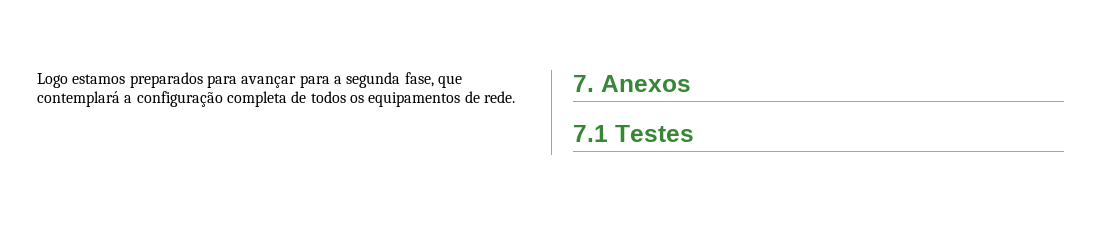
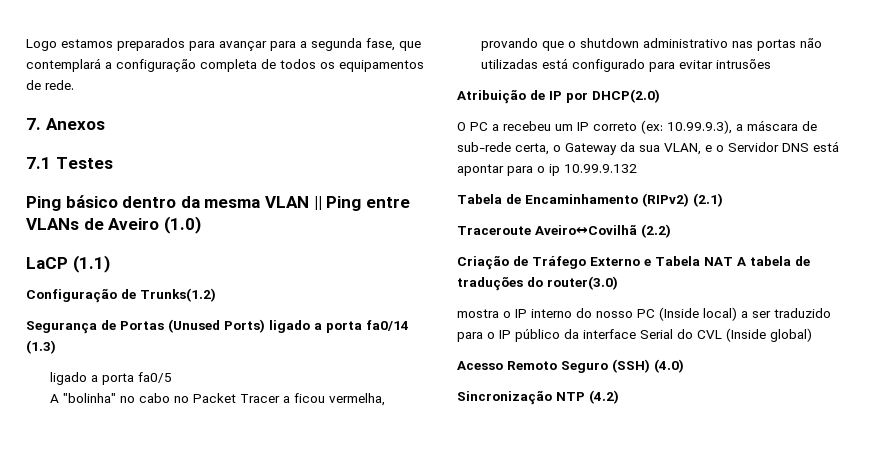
(694, 133) none -> [26,195,410,211] [26,216,201,234] [26,255,110,273] [26,288,216,303] [26,319,409,334] [26,340,56,354] [49,372,172,385] [49,393,385,406] [480,38,822,51] [480,58,771,72] [457,89,660,104] [457,120,817,134] [457,141,839,155] [457,164,637,176] [457,193,723,207] [457,224,671,238] [457,255,810,270] [457,276,618,291] [457,307,831,321] [457,328,812,342] [457,359,684,373] [457,390,619,405] // Ping básico dentro da mesma VLAN || Ping entre VLANs de Aveiro (1.0) // LaCP (1.1) // Configuração de Trunks(1.2) // Segurança de Portas (Unused Ports) ligado a porta fa0/14 (1.3) // ligado a porta fa0/5 // A "bolinha" no cabo no Packet Tracer a ficou vermelha, provando que o shutdown administrativo nas portas não utilizadas está configurado para evitar intrusões // Atribuição de IP por DHCP(2.0) // O PC a recebeu um IP correto (ex: 10.99.9.3), a máscara de sub-rede certa, o Gateway da sua VLAN, e o Servidor DNS está apontar para o ip 10.99.9.132 // Tabela de Encaminhamento (RIPv2) (2.1) // Traceroute Aveiro↔Covilhã (2.2) // Criação de Tráfego Externo e Tabela NAT A tabela de traduções do router(3.0) // mostra o IP interno do nosso PC (Inside local) a ser traduzido para o IP público da interface Serial do CVL (Inside global) // Acesso Remoto Seguro (SSH) (4.0) // Sincronização NTP (4.2)

